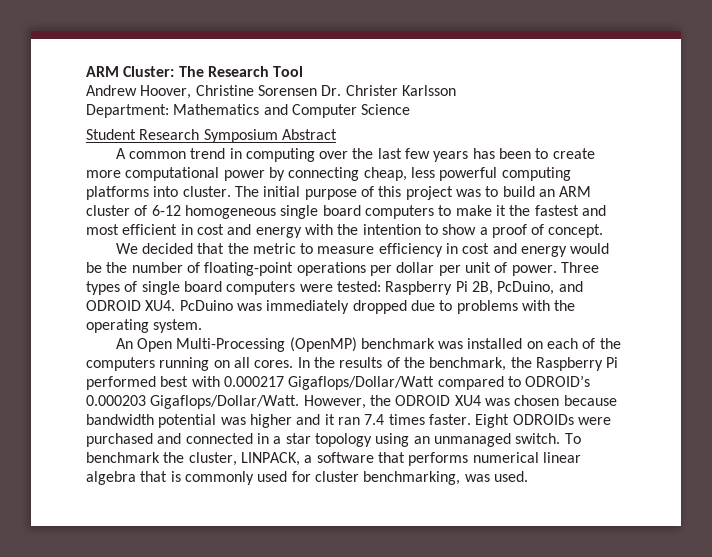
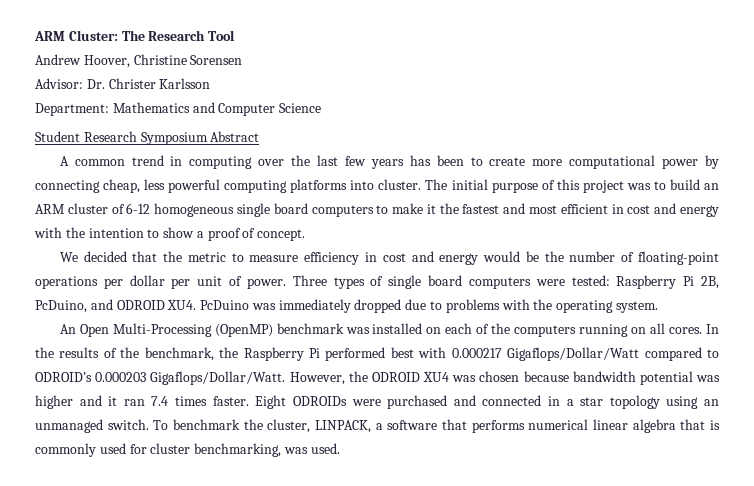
(317, 90) none -> [35,78,83,89] // Advisor:

